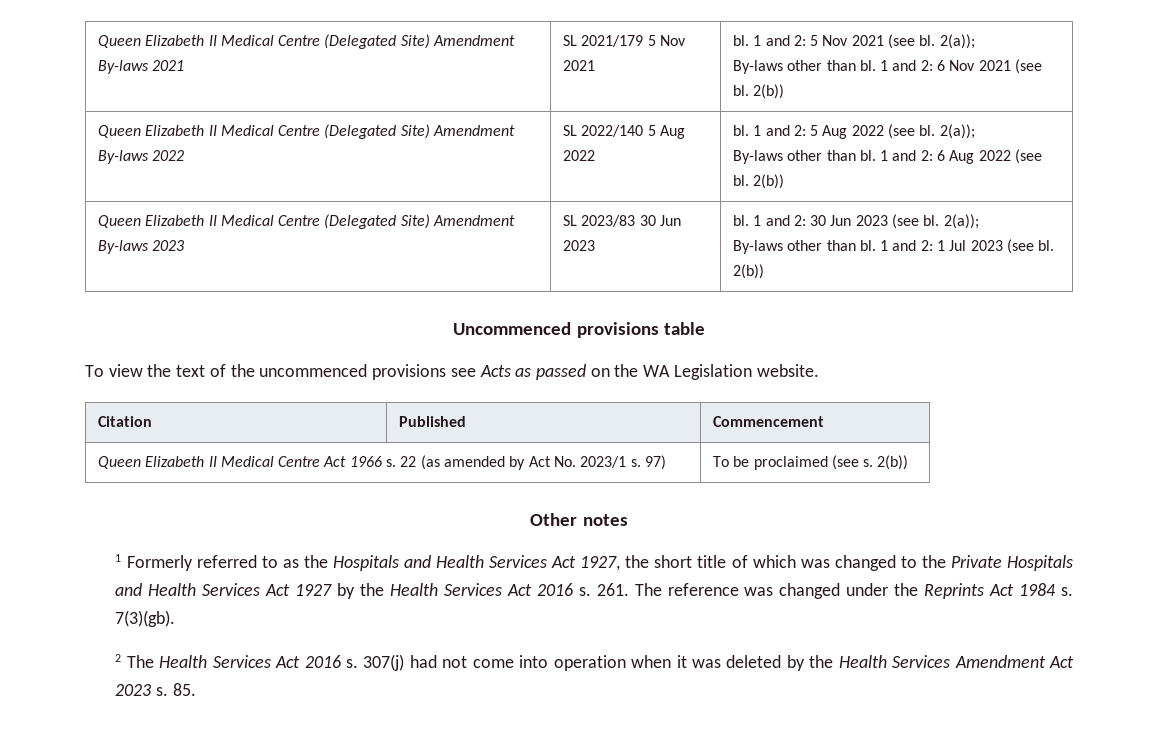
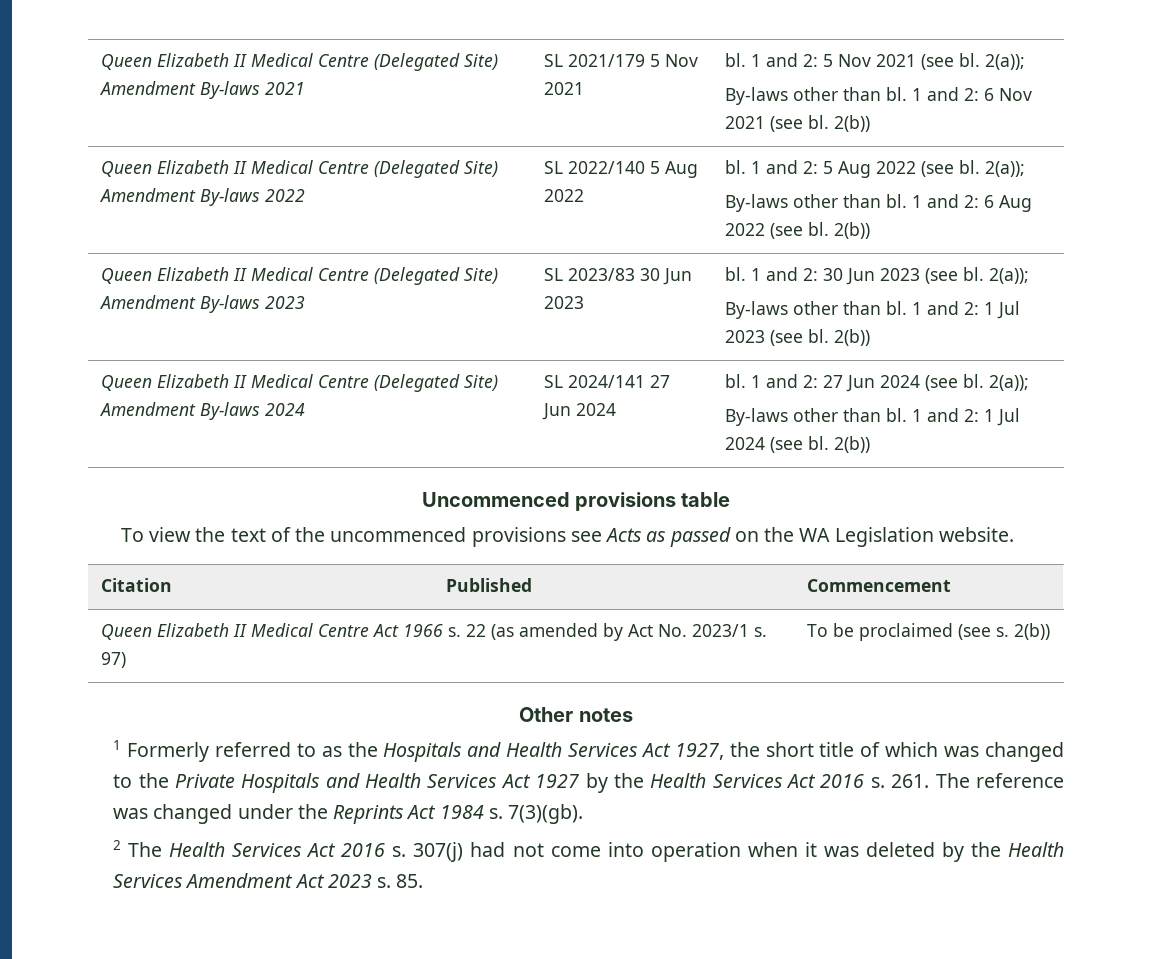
(764, 271) none -> [100,374,498,392] [99,402,305,420] [543,375,670,388] [541,403,616,420] [724,374,1029,392] [724,408,1020,426] [724,436,870,453] // Queen Elizabeth II Medical Centre (Delegated Site) Amendment By-laws 2024 | SL 2024/141 27 Jun 2024 | bl. 1 and 2: 27 Jun 2024 (see bl. 2(a)); // By-laws other than bl. 1 and 2: 1 Jul 2024 (see bl. 2(b))

